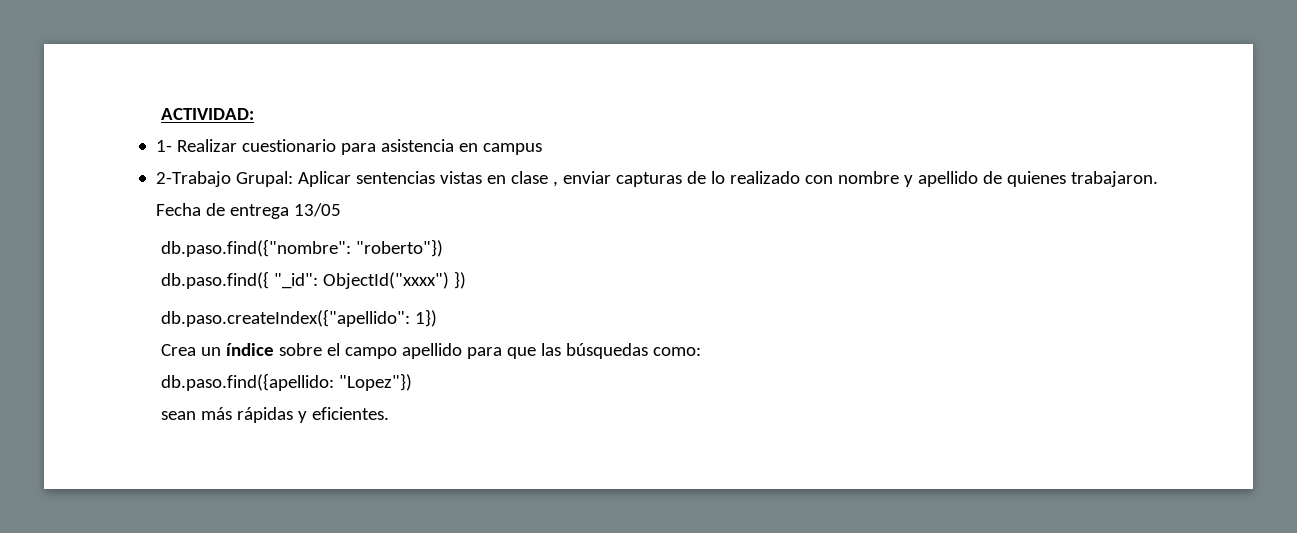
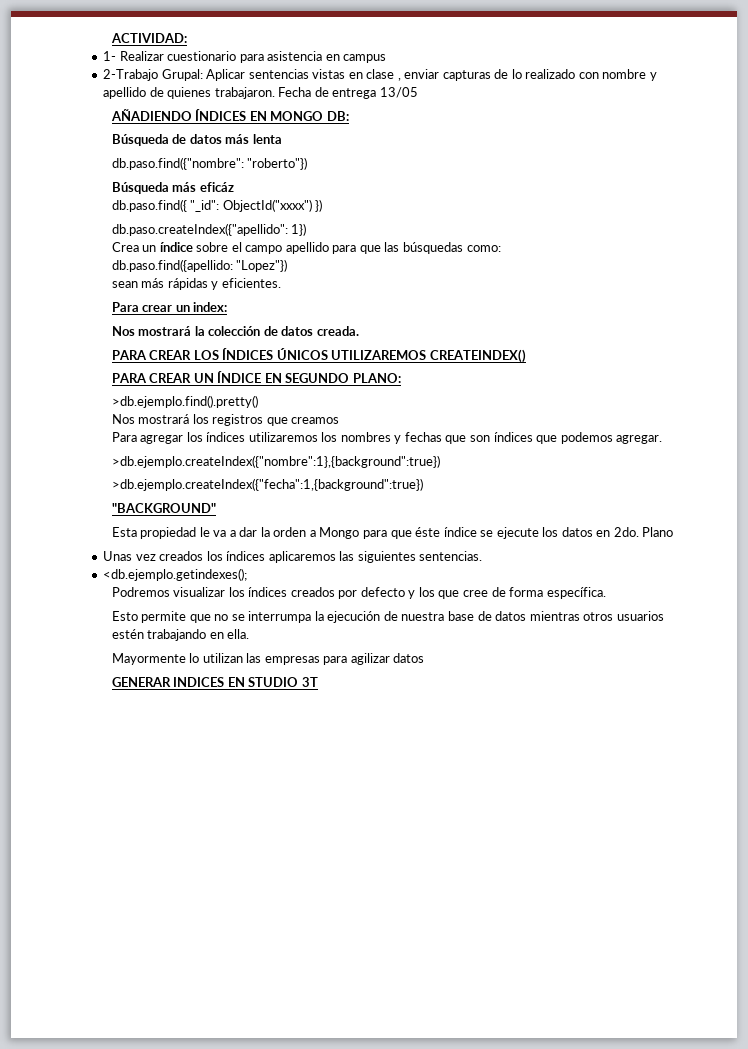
(341, 210) none -> [110,109,349,121] [111,134,282,146] // AÑADIENDO ÍNDICES EN MONGO DB: // Búsqueda de datos más lenta
(443, 248) none -> [111,182,234,194] // Búsqueda más eficáz
(389, 413) none -> [111,302,228,312] [111,326,359,336] [111,348,526,363] [111,371,401,383] [111,395,258,408] [111,414,340,426] [111,432,663,444] [111,455,440,468] [111,478,423,491] [111,503,216,513] [111,527,674,539] [103,551,483,563] [103,568,248,581] [111,587,606,599] [111,611,664,623] [111,629,250,641] [111,653,425,665] [111,677,318,687] // Para crear un index: // Nos mostrará la colección de datos creada. // PARA CREAR LOS ÍNDICES ÚNICOS UTILIZAREMOS CREATEINDEX() // PARA CREAR UN ÍNDICE EN SEGUNDO PLANO: // >db.ejemplo.find().pretty() // Nos mostrará los registros que creamos // Para agregar los índices utilizaremos los nombres y fechas que son índices que podemos agregar. // >db.ejemplo.createIndex({"nombre":1},{background":true}) // >db.ejemplo.createIndex({"fecha":1,{background":true}) // "BACKGROUND" // Esta propiedad le va a dar la orden a Mongo para que éste índice se ejecute los datos en 2do. Plano // Unas vez creados los índices aplicaremos las siguientes sentencias. // <db.ejemplo.getindexes(); // Podremos visualizar los índices creados por defecto y los que cree de forma específica. // Esto permite que no se interrumpa la ejecución de nuestra base de datos mientras otros usuarios estén trabajando en ella. // Mayormente lo utilizan las empresas para agilizar datos // GENERAR INDICES EN STUDIO 3T

